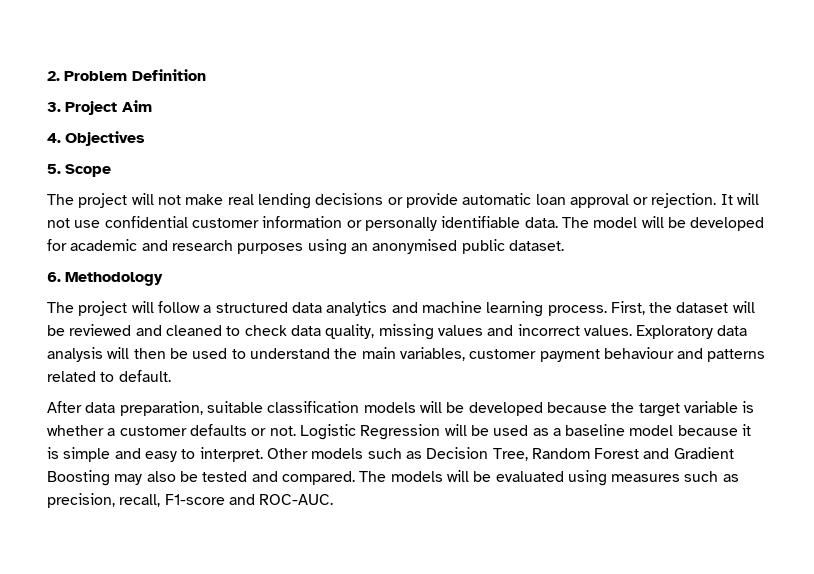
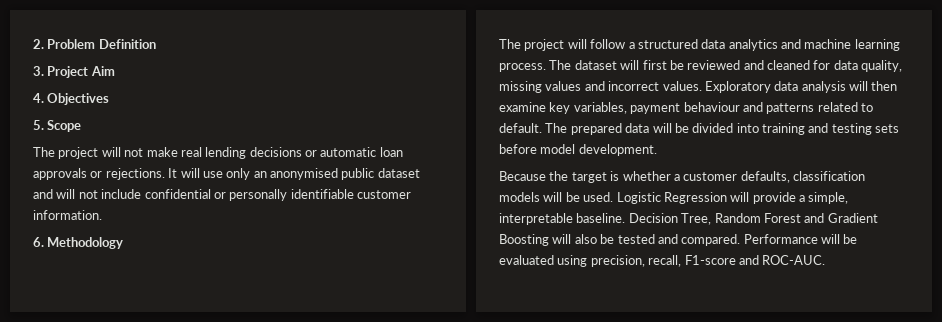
[405,193,458,208] provide -> (317, 153) none
[569,193,760,208] [47,216,765,231] [47,239,564,255] approval or rejection. It will not use confidential customer information or personally identifiable data. The model will be developed for academic and research purposes using an anonymised public dataset. -> [33,168,420,180] [33,189,411,201] [33,210,102,220] approvals or rejections. It will use only an anonymised public dataset and will not include confidential or personally identifiable customer information.
[610,301,673,315] First, the -> [549,60,572,70] The
(755, 307) none -> [642,60,667,70] first
[226,325,287,336] to check -> [813,60,831,70] for
[169,347,537,361] be used to understand the main variables, customer -> [499,102,627,114] examine key variables,
[47,401,755,417] [47,424,752,440] [47,447,422,462] // After data preparation, suitable classification models will be developed because the target variable is whether a customer defaults or not. Logistic Regression will be used as a baseline model because it is simple and easy to interpret. Other models such as -> [545,123,900,135] [499,144,657,156] [499,171,865,183] [499,192,849,204] [499,213,626,225] The prepared data will be divided into training and testing sets before model development. // Because the target is whether a customer defaults, classification models will be used. Logistic Regression will provide a simple, interpretable baseline.
[114,474,143,485] may -> [552,234,572,244] will
[359,471,443,482] The models -> [743,234,818,244] Performance
[611,471,739,482] measures such as -> (588, 261) none

